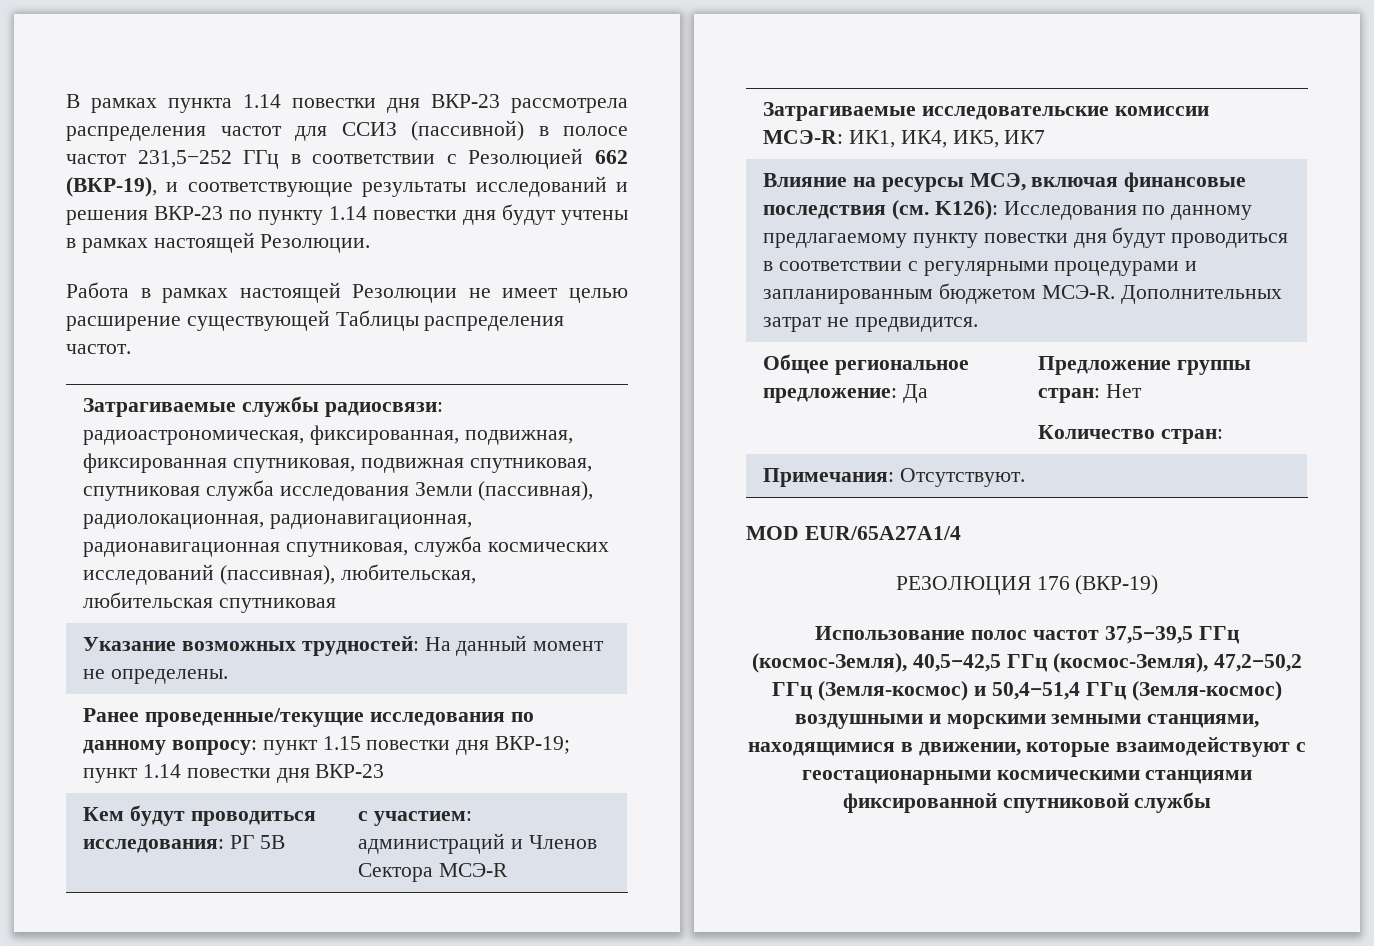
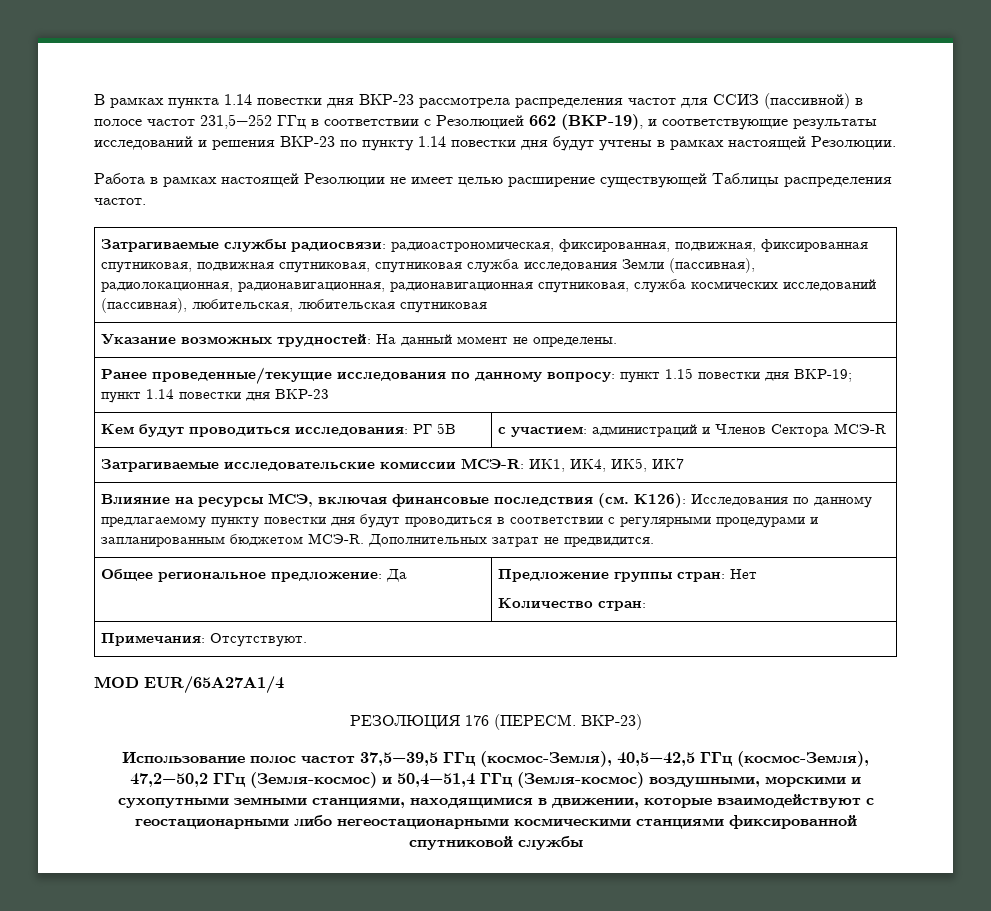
[1075,575,1159,595] (ВКР-19) -> [493,714,642,730] (ПЕРЕСМ. ВКР-23)
[794,714,1046,729] воздушными и морскими -> [649,776,861,787] [117,797,229,808] воздушными, морскими и сухопутными
(991, 777) none -> [293,815,509,829] либо негеостационарными

